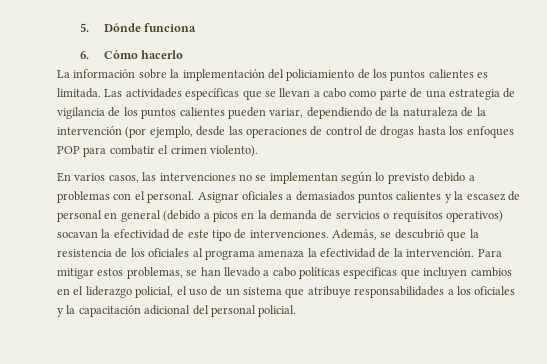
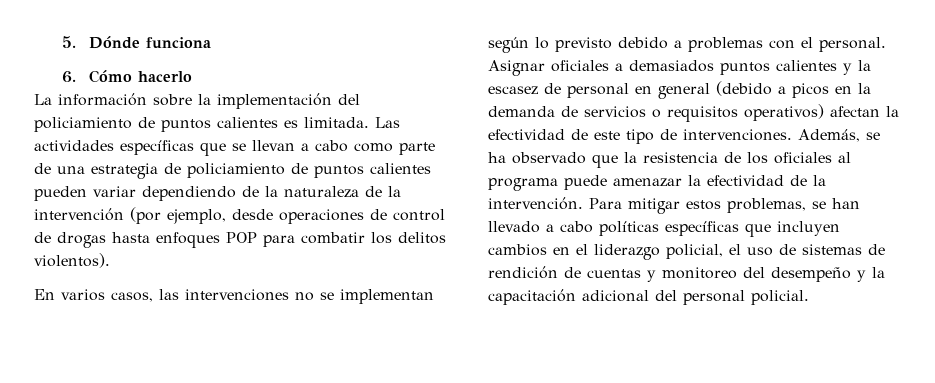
[373,69,387,78] los -> (155, 122) none
[57,107,138,119] vigilancia de los -> [187,163,308,178] policiamiento de
[269,108,304,118] variar, -> [93,186,136,197] variar
[228,126,243,135] las -> (273, 214) none
[449,126,464,135] los -> (150, 237) none
[158,145,258,157] el crimen violento). -> [371,232,446,244] [34,253,110,268] los delitos violentos).
[57,231,98,238] socavan -> [830,106,880,117] afectan
[394,229,444,239] descubrió -> [488,152,586,164] ha observado
[258,250,305,258] amenaza -> [564,175,682,190] puede amenazar
[343,267,398,279] especificas -> [665,221,739,236] específicas
[225,286,516,298] un sistema que atribuye responsabilidades a los oficiales -> [802,244,885,255] [488,266,851,282] sistemas de rendición de cuentas y monitoreo del desempeño

